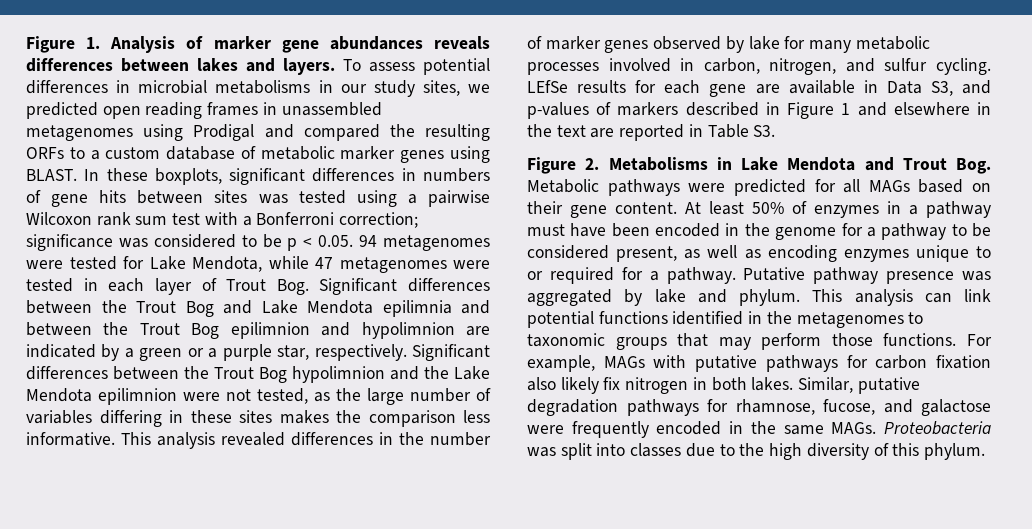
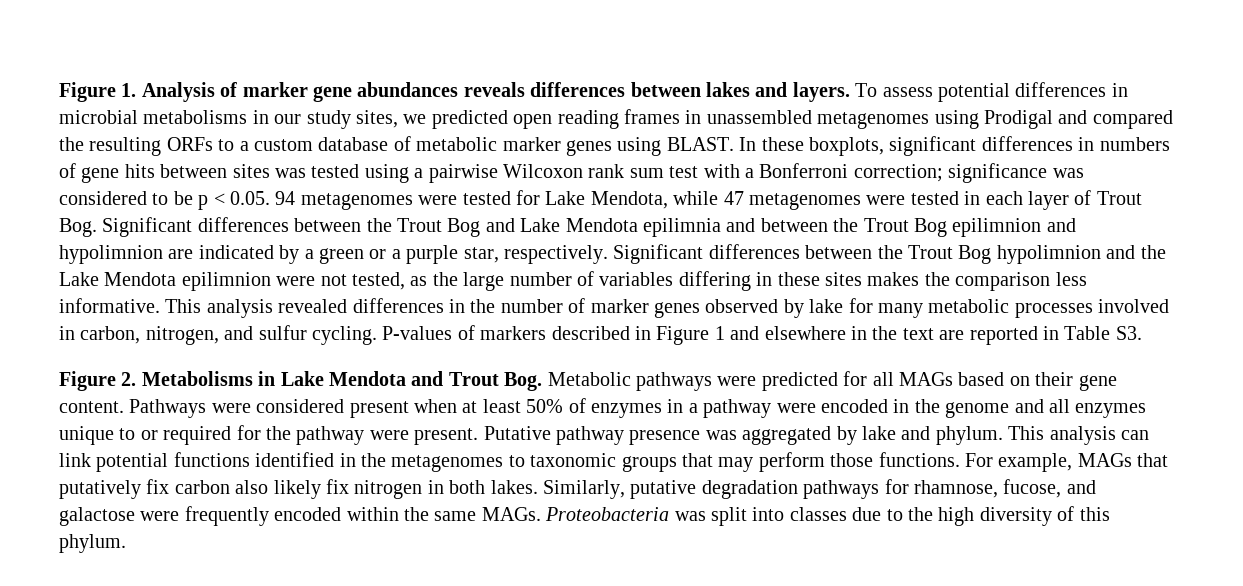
[527,80,991,97] [527,102,589,119] LEfSe results for each gene are available in Data S3, and p-values -> [382,326,453,340] P-values
[685,202,701,214] At -> [129,399,478,418] Pathways were considered present when at
[527,223,650,237] must have been -> [776,403,816,413] were
[841,223,992,240] [527,245,837,262] for a pathway to be considered present, as well as encoding -> [1014,399,1070,413] and all
[649,267,736,284] a pathway. -> [266,426,479,445] the pathway were present.
[653,355,991,372] with putative pathways for carbon fixation -> [1137,453,1169,467] [59,479,230,499] that putatively fix carbon
[798,377,854,393] Similar, -> [542,480,625,499] Similarly,
[729,421,744,434] in -> [346,507,399,521] within

